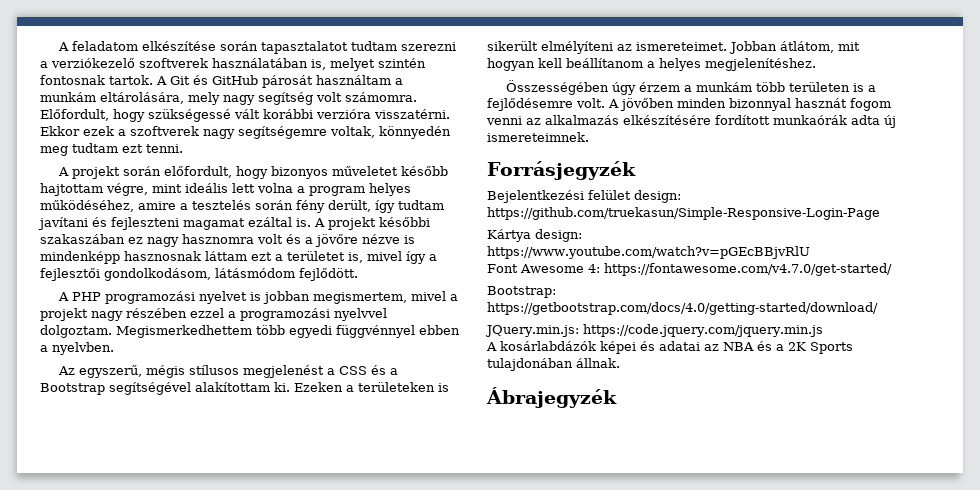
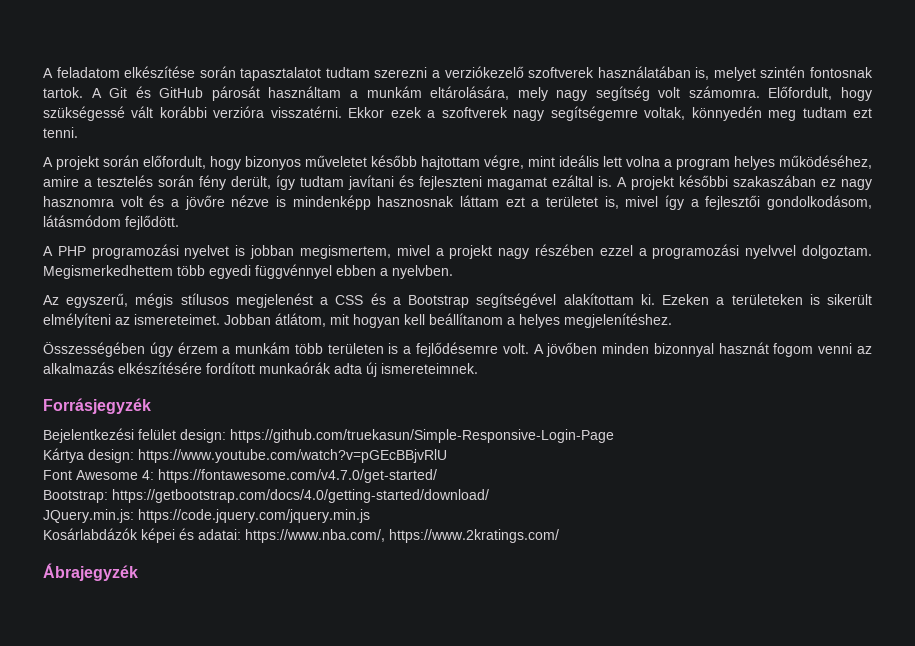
[486,341,853,354] [487,358,620,371] A kosárlabdázók képei és adatai az NBA és a 2K Sports tulajdonában állnak. -> [43,528,559,543] Kosárlabdázók képei és adatai: https://www.nba.com/, https://www.2kratings.com/

